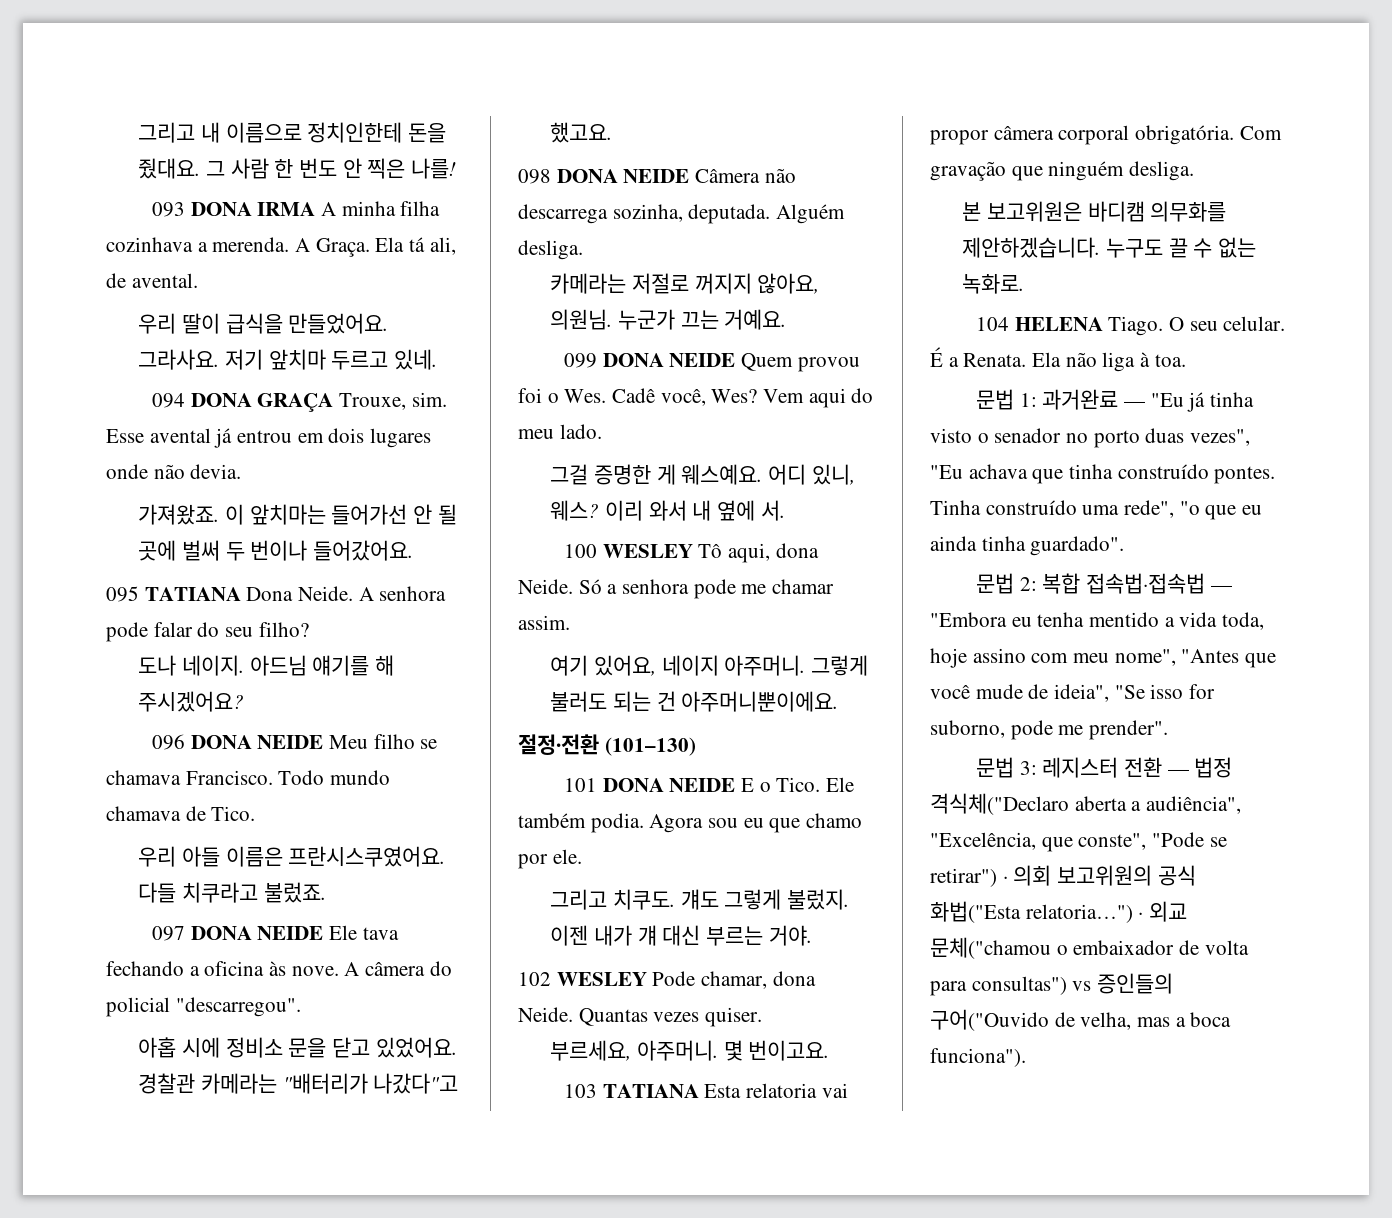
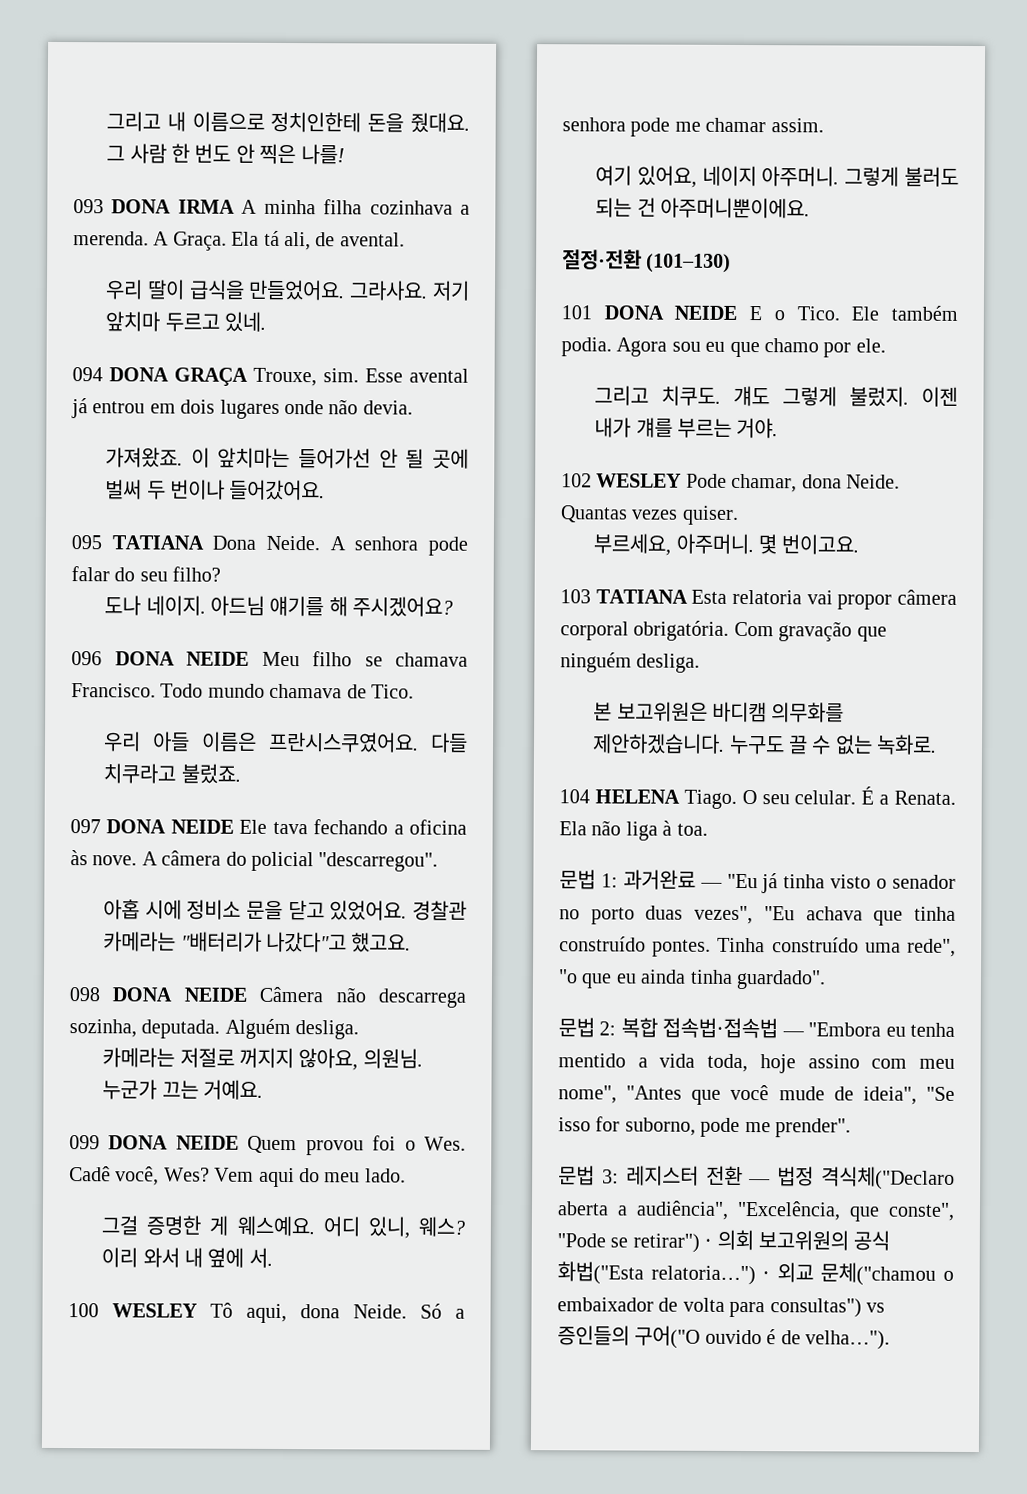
[637,925,701,946] 걔 대신 -> [635,417,673,438] 걔를
[930,1009,1232,1031] [930,1048,1026,1067] 구어("Ouvido de velha, mas a boca funciona"). -> [634,1325,890,1350] 구어("O ouvido é de velha…").

